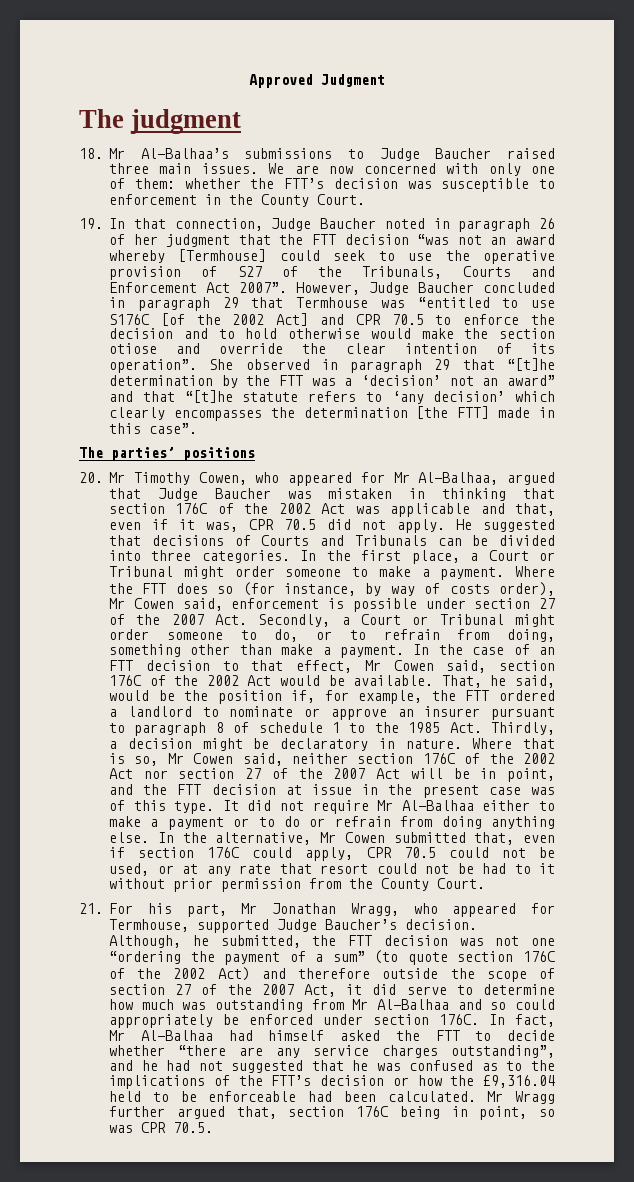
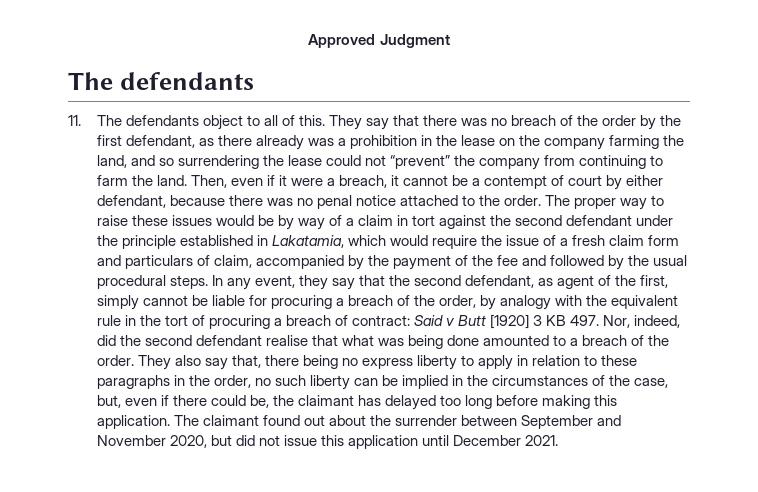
[130,109,242,134] [79,148,555,161] [109,163,556,176] [109,178,555,192] [109,194,365,207] [79,218,555,232] [109,234,556,247] [109,249,555,264] [109,266,555,280] [109,282,555,295] [109,297,555,311] [109,313,555,326] [109,328,555,339] [109,343,555,354] [109,358,555,373] [109,375,555,388] [109,390,555,404] [109,406,555,421] [109,423,197,434] [79,447,255,461] [79,472,555,486] [109,488,555,501] [109,503,556,517] [109,519,555,533] [109,535,555,546] [109,550,556,564] [109,566,555,580] [109,582,555,596] [109,598,555,612] [109,614,555,627] [109,629,555,642] [109,644,555,658] [109,660,555,673] [109,675,555,688] [109,690,555,704] [109,706,555,720] [109,722,555,736] [109,738,555,751] [109,753,555,766] [109,768,555,782] [109,784,555,798] [109,800,555,814] [109,816,555,830] [109,832,555,845] [109,847,555,861] [109,863,555,876] [109,878,485,892] [79,903,555,917] [109,919,477,933] [109,935,555,948] [109,950,555,965] [109,967,555,982] [109,984,555,997] [109,999,555,1012] [109,1014,555,1028] [109,1030,555,1041] [109,1045,555,1058] [109,1060,555,1073] [109,1075,555,1089] [109,1091,555,1104] [109,1106,555,1120] [109,1122,213,1133] judgment // 18. Mr Al-Balhaa’s submissions to Judge Baucher raised three main issues. We are now concerned with only one of them: whether the FTT’s decision was susceptible to enforcement in the County Court. // 19. In that connection, Judge Baucher noted in paragraph 26 of her judgment that the FTT decision “was not an award whereby [Termhouse] could seek to use the operative provision of S27 of the Tribunals, Courts and Enforcement Act 2007”. However, Judge Baucher concluded in paragraph 29 that Termhouse was “entitled to use S176C [of the 2002 Act] and CPR 70.5 to enforce the decision and to hold otherwise would make the section otiose and override the clear intention of its operation”. She observed in paragraph 29 that “[t]he determination by the FTT was a ‘decision’ not an award” and that “[t]he statute refers to ‘any decision’ which clearly encompasses the determination [the FTT] made in this case”. // The parties’ positions // 20. Mr Timothy Cowen, who appeared for Mr Al-Balhaa, argued that Judge Baucher was mistaken in thinking that section 176C of the 2002 Act was applicable and that, even if it was, CPR 70.5 did not apply. He suggested that decisions of Courts and Tribunals can be divided into three categories. In the first place, a Court or Tribunal might order someone to make a payment. Where the FTT does so (for instance, by way of costs order), Mr Cowen said, enforcement is possible under section 27 of the 2007 Act. Secondly, a Court or Tribunal might order someone to do, or to refrain from doing, something other than make a payment. In the case of an FTT decision to that effect, Mr Cowen said, section 176C of the 2002 Act would be available. That, he said, would be the position if, for example, the FTT ordered a landlord to nominate or approve an insurer pursuant to paragraph 8 of schedule 1 to the 1985 Act. Thirdly, a decision might be declaratory in nature. Where that is so, Mr Cowen said, neither section 176C of the 2002 Act nor section 27 of the 2007 Act will be in point, and the FTT decision at issue in the present case was of this type. It did not require Mr Al-Balhaa either to make a payment or to do or refrain from doing anything else. In the alternative, Mr Cowen submitted that, even if section 176C could apply, CPR 70.5 could not be used, or at any rate that resort could not be had to it without prior permission from the County Court. // 21. For his part, Mr Jonathan Wragg, who appeared for Termhouse, supported Judge Baucher’s decision. Although, he submitted, the FTT decision was not one “ordering the payment of a sum” (to quote section 176C of the 2002 Act) and therefore outside the scope of section 27 of the 2007 Act, it did serve to determine how much was outstanding from Mr Al-Balhaa and so could appropriately be enforced under section 176C. In fact, Mr Al-Balhaa had himself asked the FTT to decide whether “there are any service charges outstanding”, and he had not suggested that he was confused as to the implications of the FTT’s decision or how the £9,316.04 held to be enforceable had been calculated. Mr Wragg further argued that, section 176C being in point, so was CPR 70.5. -> [120,72,255,90] [68,115,682,130] [96,135,685,150] [96,155,664,170] [96,175,664,190] [96,195,665,210] [96,215,674,230] [96,235,680,249] [96,255,688,270] [96,275,669,290] [96,295,679,310] [96,314,681,329] [96,335,670,349] [96,355,638,370] [96,375,669,390] [96,395,618,410] [96,415,622,429] [96,435,559,449] defendants // 11. The defendants object to all of this. They say that there was no breach of the order by the first defendant, as there already was a prohibition in the lease on the company farming the land, and so surrendering the lease could not “prevent” the company from continuing to farm the land. Then, even if it were a breach, it cannot be a contempt of court by either defendant, because there was no penal notice attached to the order. The proper way to raise these issues would be by way of a claim in tort against the second defendant under the principle established in Lakatamia, which would require the issue of a fresh claim form and particulars of claim, accompanied by the payment of the fee and followed by the usual procedural steps. In any event, they say that the second defendant, as agent of the first, simply cannot be liable for procuring a breach of the order, by analogy with the equivalent rule in the tort of procuring a breach of contract: Said v Butt [1920] 3 KB 497. Nor, indeed, did the second defendant realise that what was being done amounted to a breach of the order. They also say that, there being no express liberty to apply in relation to these paragraphs in the order, no such liberty can be implied in the circumstances of the case, but, even if there could be, the claimant has delayed too long before making this application. The claimant found out about the surrender between September and November 2020, but did not issue this application until December 2021.

